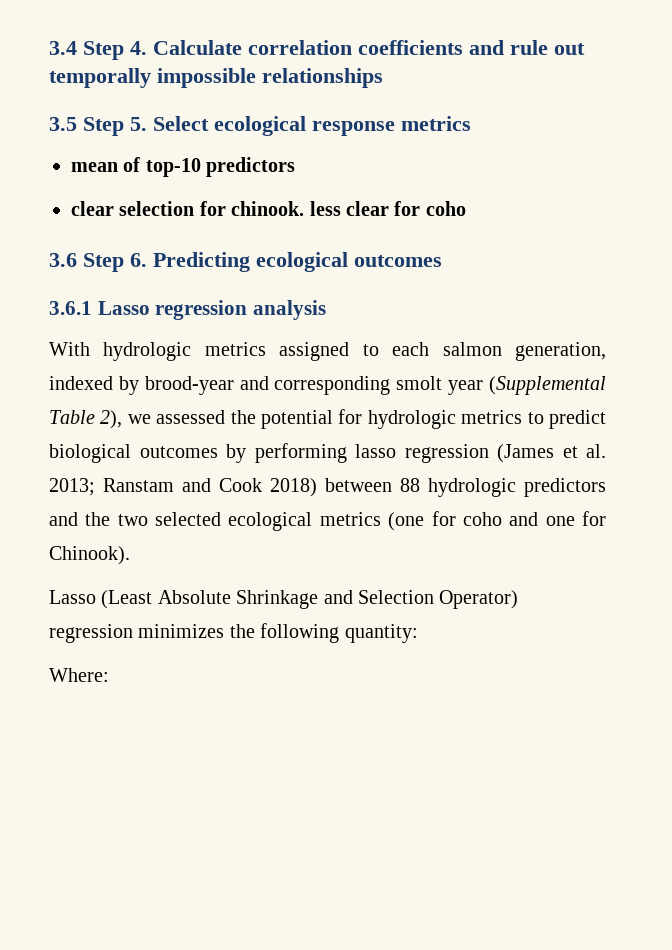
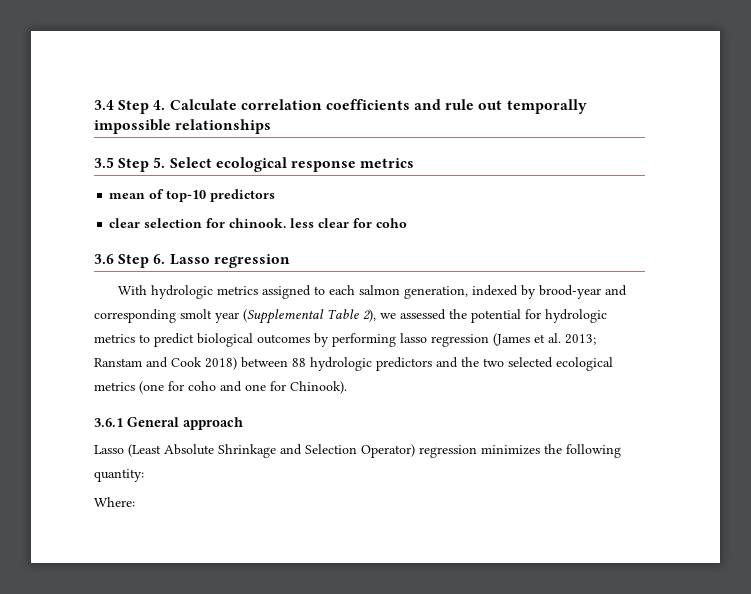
[153,252,442,272] [49,301,92,315] Predicting ecological outcomes // 3.6.1 -> (166, 259) none
[253,300,327,320] analysis -> (290, 261) none
(130, 555) none -> [94,417,243,430] // 3.6.1 General approach

